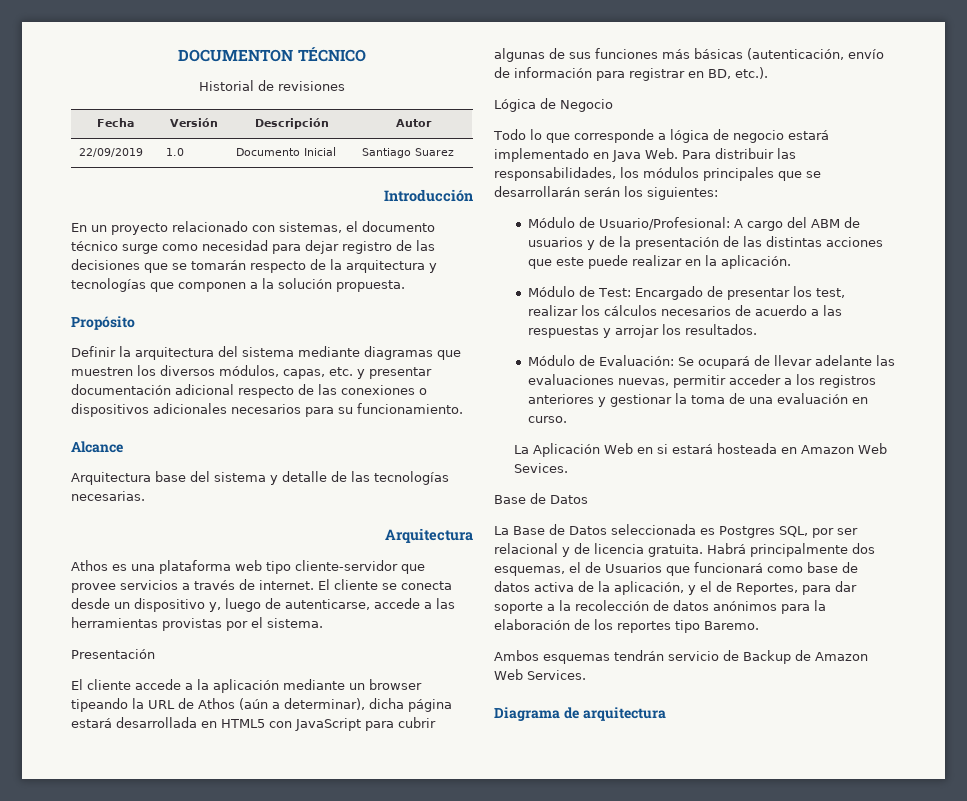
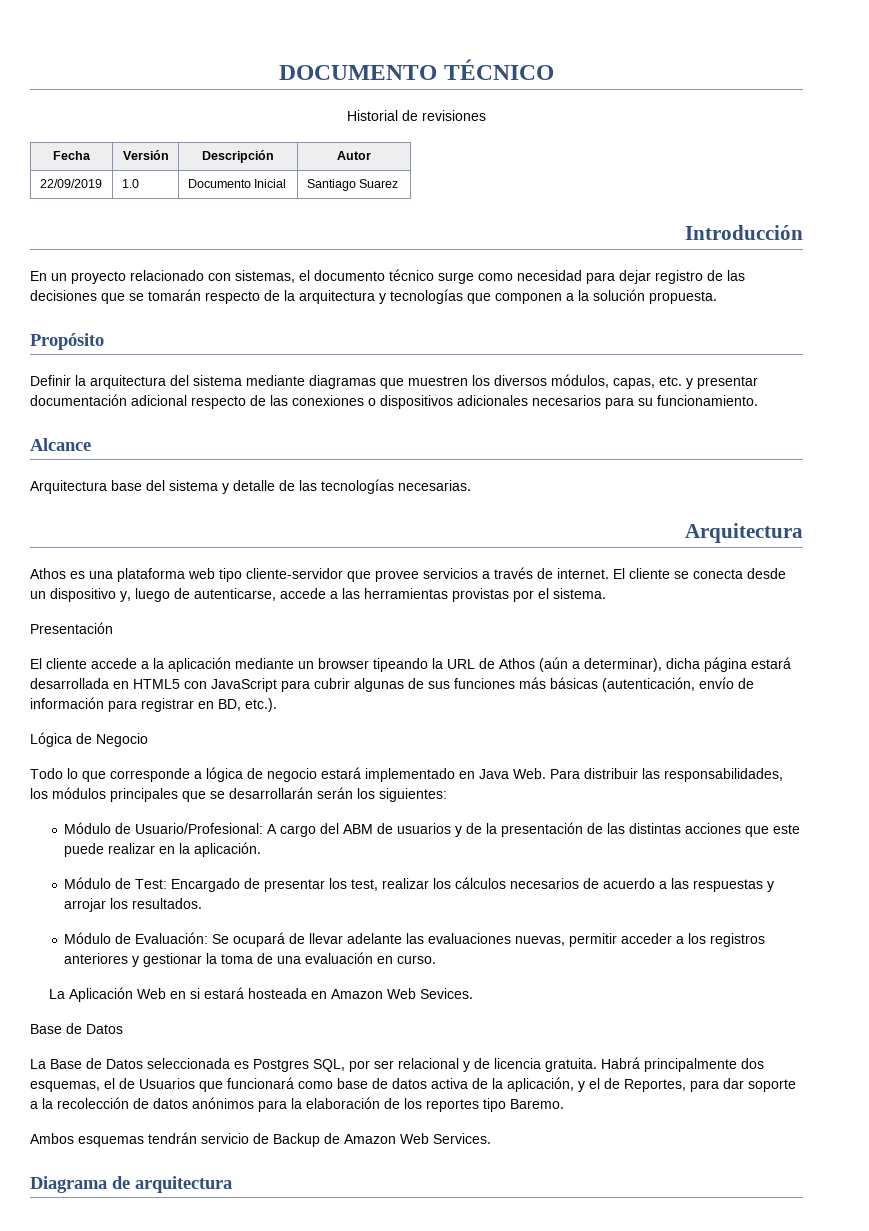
[178,49,294,62] DOCUMENTON -> [279,65,438,80] DOCUMENTO

